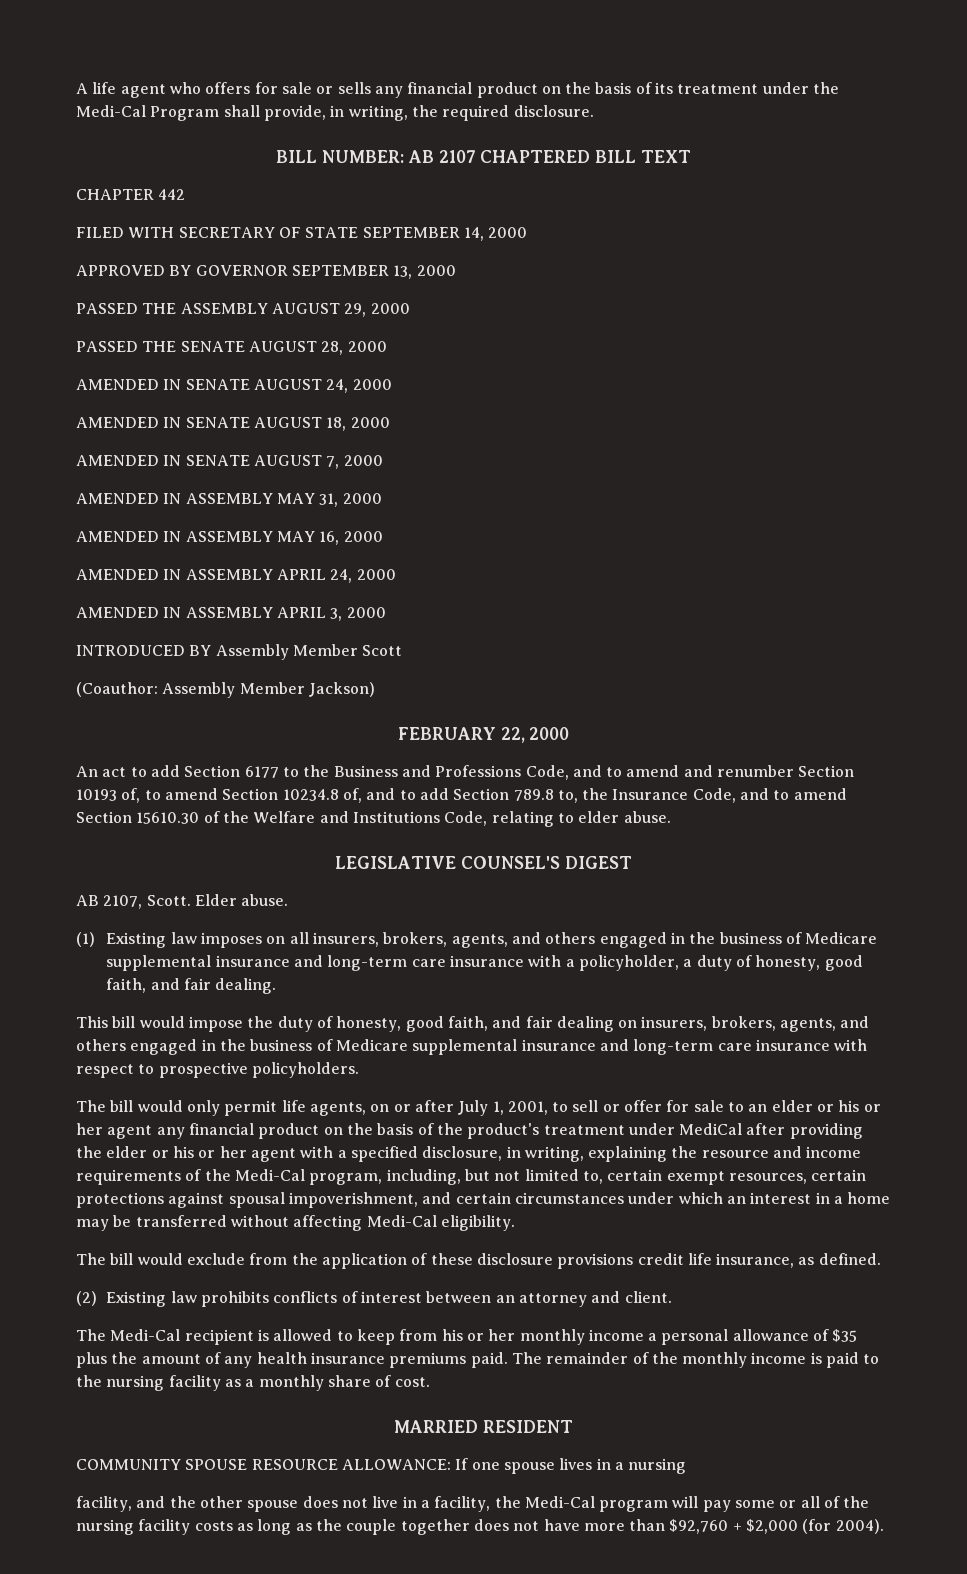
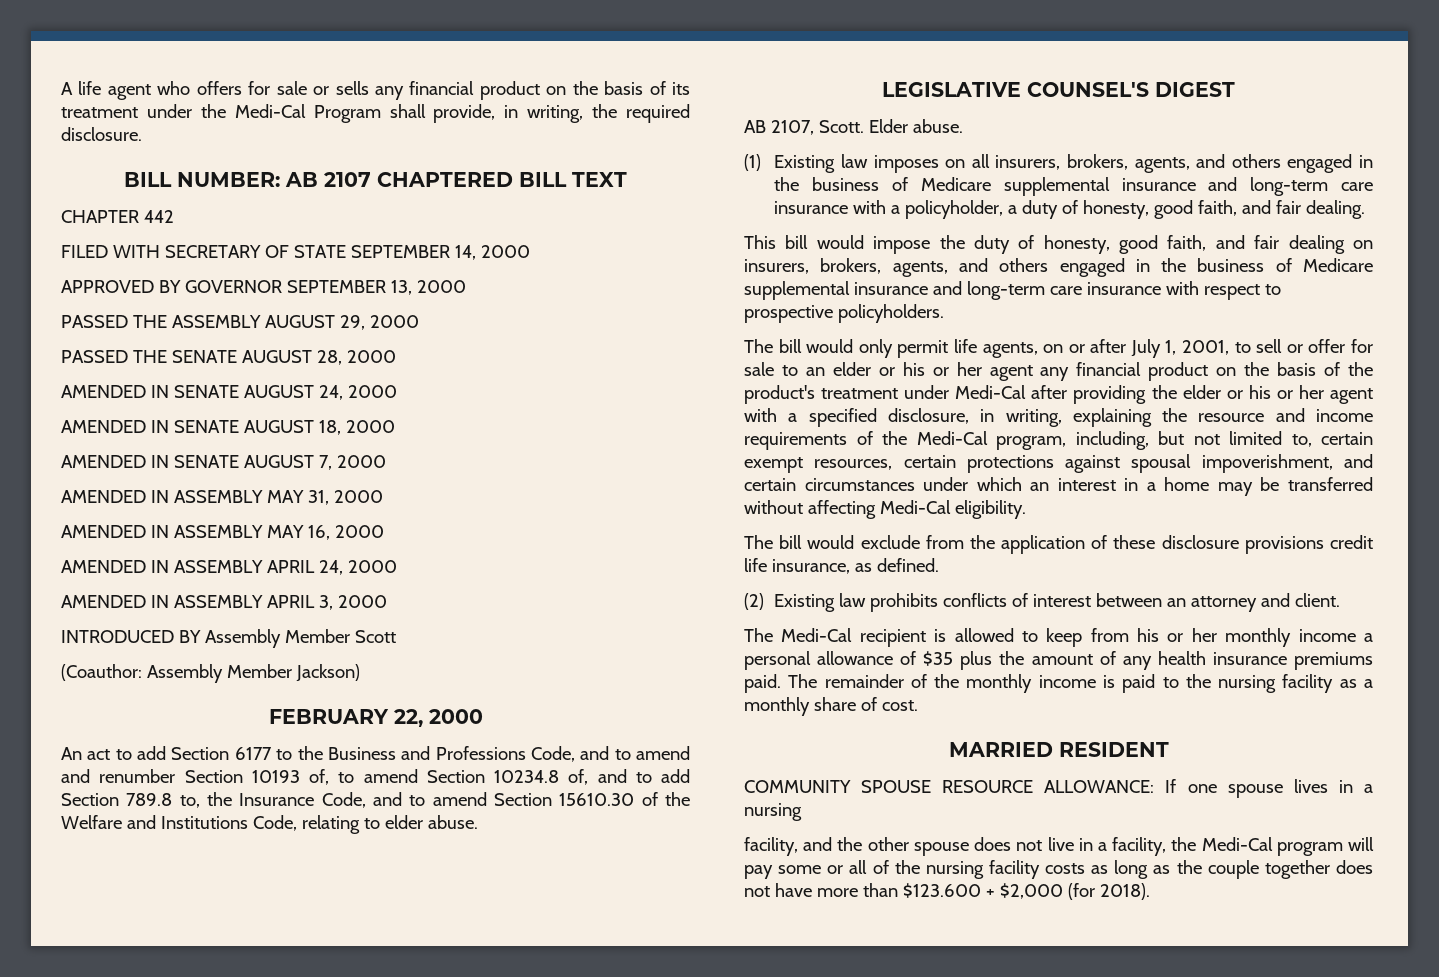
[679,1123,743,1135] MediCal -> [955,385,1027,399] Medi-Cal
[669,1519,729,1534] $92,760 -> [902,883,981,898] $123.600
[835,1519,884,1534] 2004). -> [1099,883,1150,900] 2018).

